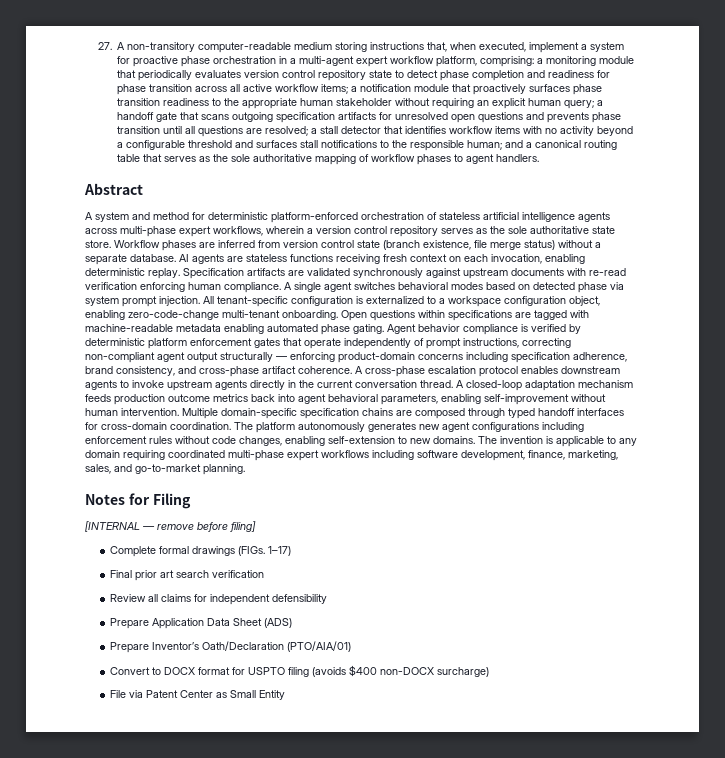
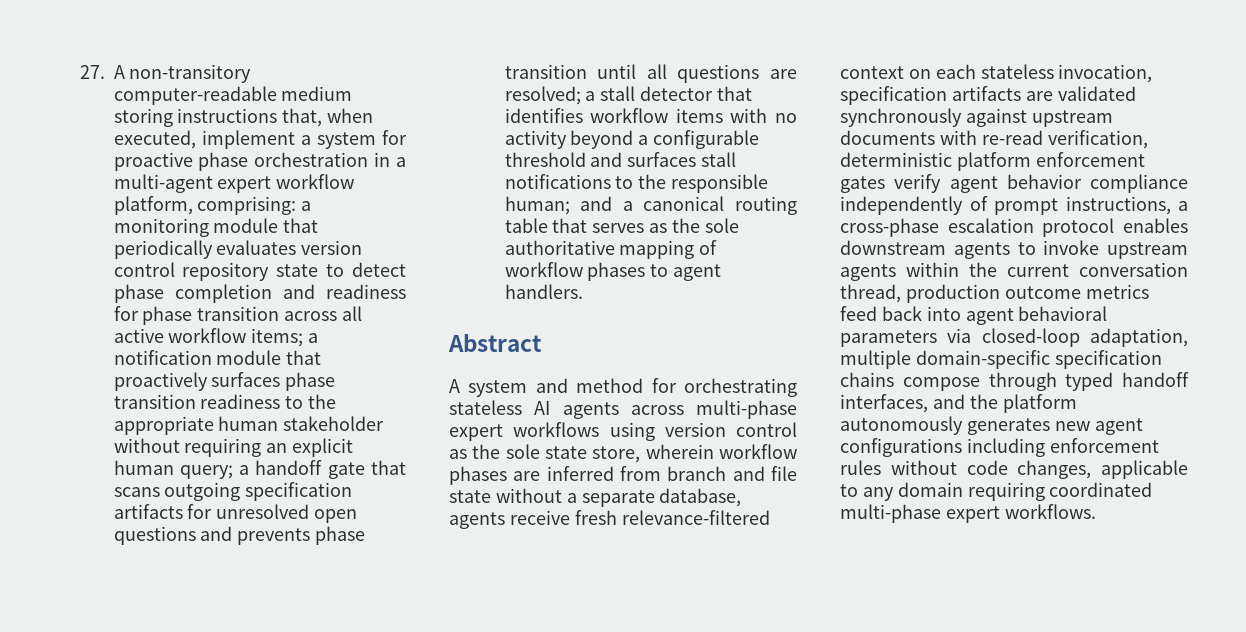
[208,212,610,223] [85,226,615,237] [85,240,601,251] [85,254,585,265] [85,268,244,279] deterministic platform-enforced orchestration of stateless artificial intelligence agents across multi-phase expert workflows, wherein a version control repository serves as the sole authoritative state store. Workflow phases are inferred from version control state (branch existence, file merge status) without a separate database. AI agents are stateless functions receiving fresh context on each invocation, enabling deterministic replay. Specification -> [684,378,797,397] [449,400,797,419] [449,422,797,441] [449,444,797,463] [449,466,797,485] [449,488,742,507] [449,510,770,529] [840,64,1153,83] [840,86,947,105] orchestrating stateless AI agents across multi-phase expert workflows using version control as the sole state store, wherein workflow phases are inferred from branch and file state without a separate database, agents receive fresh relevance-filtered context on each stateless invocation, specification
[85,282,624,293] [85,296,600,307] [85,310,589,321] [85,324,581,335] [85,338,571,349] [85,352,627,363] [85,366,363,377] verification enforcing human compliance. A single agent switches behavioral modes based on detected phase via system prompt injection. All tenant-specific configuration is externalized to a workspace configuration object, enabling zero-code-change multi-tenant onboarding. Open questions within specifications are tagged with machine-readable metadata enabling automated phase gating. Agent behavior compliance is verified by deterministic platform enforcement gates that operate independently of prompt instructions, correcting non-compliant agent output structurally — enforcing product-domain concerns including specification adherence, brand consistency, and cross-phase artifact coherence. A -> [1047,130,1148,149] [840,152,1145,171] [840,174,1188,193] [840,196,1188,215] verification, deterministic platform enforcement gates verify agent behavior compliance independently of prompt instructions, a
[250,380,296,390] directly in -> [906,262,959,277] within
[420,380,633,391] [85,394,111,402] thread. A closed-loop adaptation mechanism feeds -> [840,284,901,303] thread,
(248, 398) none -> [840,306,877,321] feed
[381,394,606,405] [85,408,218,419] parameters, enabling self-improvement without human intervention. Multiple -> [840,328,1188,347] [840,350,911,369] parameters via closed-loop adaptation, multiple
[396,408,465,419] are composed -> [902,377,980,391] compose
[577,408,624,416] [85,422,253,430] interfaces for cross-domain coordination. The -> [840,394,998,413] interfaces, and the
[285,436,553,446] enabling self-extension to new domains. The invention is -> (1092, 469) none
[321,450,618,461] [85,464,245,475] [85,493,191,509] [85,521,256,532] [110,546,292,557] [110,570,265,581] [110,594,328,605] [110,618,293,629] [110,641,352,653] [110,665,490,677] [110,690,286,700] workflows including software development, finance, marketing, sales, and go-to-market planning. // Notes for Filing // [INTERNAL — remove before filing] // Complete formal drawings (FIGs. 1–17) // Final prior art search verification // Review all claims for independent defensibility // Prepare Application Data Sheet (ADS) // Prepare Inventor’s Oath/Declaration (PTO/AIA/01) // Convert to DOCX format for USPTO filing (avoids $400 non-DOCX surcharge) // File via Patent Center as Small Entity -> [1004,504,1096,519] workflows.

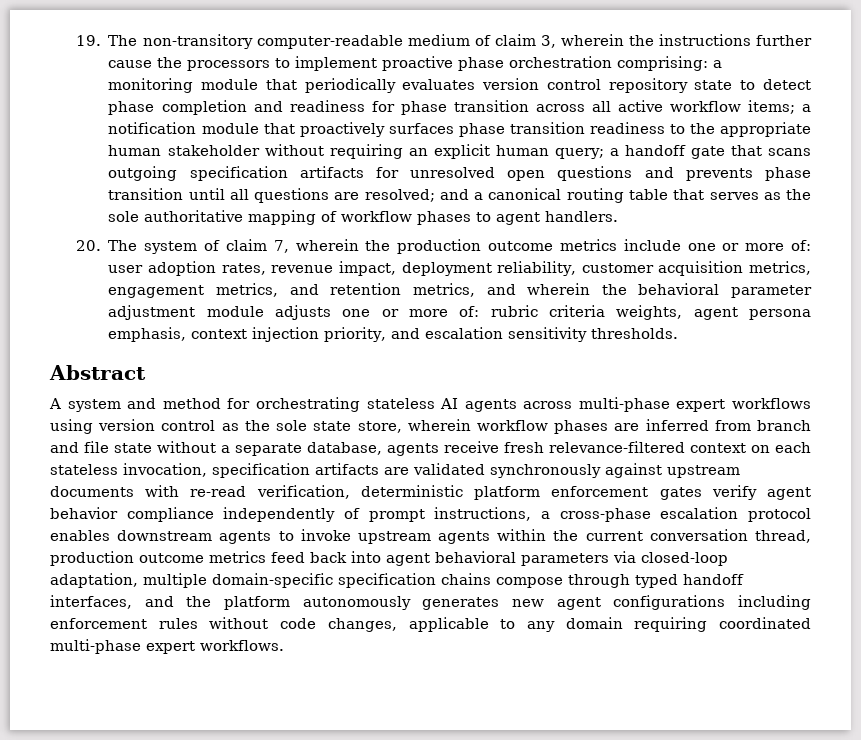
[79,65,125,79] 27. A -> [75,35,138,46] 19. The
[113,108,374,127] [113,130,407,149] [113,152,406,171] [113,174,355,193] [113,196,193,215] storing instructions that, when executed, implement a system for proactive phase orchestration in a multi-agent expert workflow platform, -> [474,34,813,48] [108,56,613,71] of claim 3, wherein the instructions further cause the processors to implement proactive phase orchestration
[585,86,753,101] [504,108,797,123] [504,130,760,149] [504,152,737,167] [504,174,769,193] [504,196,570,215] a stall detector that identifies workflow items with no activity beyond a configurable threshold and surfaces stall notifications to the responsible human; -> (435, 195) none
(583, 291) none -> [75,239,811,254] [108,261,811,276] [108,283,812,298] [108,305,811,320] [108,327,679,342] // 20. The system of claim 7, wherein the production outcome metrics include one or more of: user adoption rates, revenue impact, deployment reliability, customer acquisition metrics, engagement metrics, and retention metrics, and wherein the behavioral parameter adjustment module adjusts one or more of: rubric criteria weights, agent persona emphasis, context injection priority, and escalation sensitivity thresholds.

